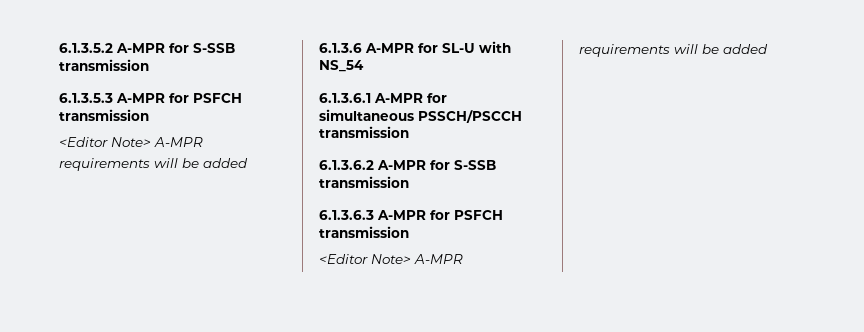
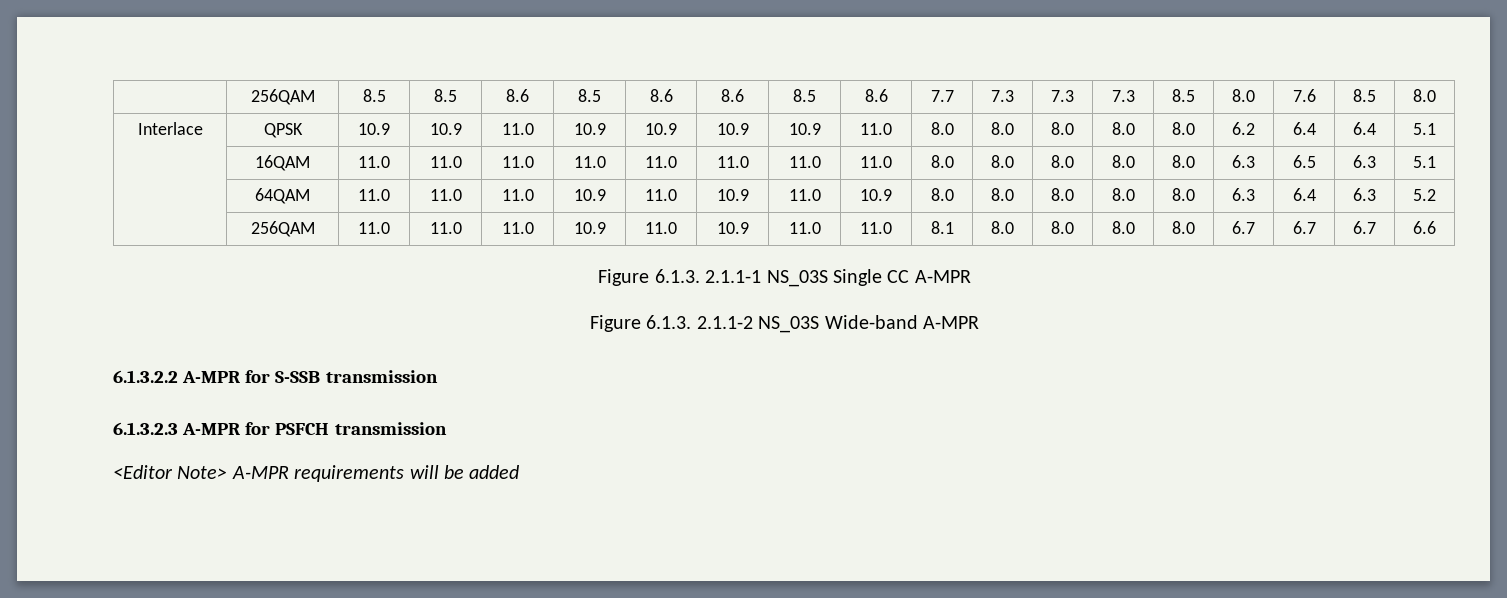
[59,43,235,53] [59,59,149,71] [59,93,113,103] 6.1.3.5.2 A-MPR for S-SSB transmission // 6.1.3.5.3 -> [250,89,315,105] [362,89,386,102] [434,89,457,102] [506,89,529,102] [578,89,601,102] [649,89,673,102] [721,89,744,102] [793,89,816,102] [864,89,888,102] [930,90,954,102] [991,90,1014,102] [1051,90,1074,102] [1111,90,1135,102] [1172,89,1195,102] [1232,89,1255,102] [1292,89,1316,102] [1353,89,1376,102] [1413,89,1436,102] [137,122,203,135] [263,123,303,138] [358,123,390,135] [429,123,462,135] [501,123,534,135] [573,123,606,135] [645,123,677,135] [716,123,749,135] [788,123,821,135] [860,123,892,135] [930,122,954,135] [991,122,1014,135] [1051,122,1074,135] [1111,122,1135,135] [1172,122,1195,135] [1232,122,1255,135] [1292,122,1316,135] [1353,122,1376,135] [1413,123,1436,135] [255,155,310,171] [358,156,390,168] [429,156,462,168] [501,156,534,168] [573,156,606,168] [645,156,677,168] [716,156,749,168] [788,156,821,168] [860,156,892,168] [930,155,954,168] [991,155,1014,168] [1051,155,1074,168] [1111,155,1135,168] [1172,155,1195,168] [1232,155,1255,168] [1292,155,1316,168] [1353,155,1376,168] [1413,156,1436,168] [255,188,310,204] [358,189,390,201] [429,189,462,201] [501,189,534,201] [573,189,606,201] [645,189,677,201] [716,189,749,201] [788,189,821,201] [860,189,892,201] [930,188,954,201] [991,188,1014,201] [1051,188,1074,201] [1111,188,1135,201] [1172,188,1195,201] [1232,188,1255,201] [1292,188,1316,201] [1353,188,1376,201] [1413,189,1436,201] [250,221,315,237] [358,222,390,234] [429,222,462,234] [501,222,534,234] [573,222,606,234] [645,222,677,234] [716,222,749,234] [788,222,821,234] [860,222,892,234] [930,221,954,234] [991,221,1014,234] [1051,221,1074,234] [1111,221,1135,234] [1172,221,1195,234] [1232,221,1255,234] [1292,221,1316,234] [1353,221,1376,234] [1413,221,1436,234] [598,269,971,287] [590,315,979,333] [113,370,438,383] [113,422,178,435] | 256QAM | 8.5 | 8.5 | 8.6 | 8.5 | 8.6 | 8.6 | 8.5 | 8.6 | 7.7 | 7.3 | 7.3 | 7.3 | 8.5 | 8.0 | 7.6 | 8.5 | 8.0 // Interlace | QPSK | 10.9 | 10.9 | 11.0 | 10.9 | 10.9 | 10.9 | 10.9 | 11.0 | 8.0 | 8.0 | 8.0 | 8.0 | 8.0 | 6.2 | 6.4 | 6.4 | 5.1 // | 16QAM | 11.0 | 11.0 | 11.0 | 11.0 | 11.0 | 11.0 | 11.0 | 11.0 | 8.0 | 8.0 | 8.0 | 8.0 | 8.0 | 6.3 | 6.5 | 6.3 | 5.1 // | 64QAM | 11.0 | 11.0 | 11.0 | 10.9 | 11.0 | 10.9 | 11.0 | 10.9 | 8.0 | 8.0 | 8.0 | 8.0 | 8.0 | 6.3 | 6.4 | 6.3 | 5.2 // | 256QAM | 11.0 | 11.0 | 11.0 | 10.9 | 11.0 | 10.9 | 11.0 | 11.0 | 8.1 | 8.0 | 8.0 | 8.0 | 8.0 | 6.7 | 6.7 | 6.7 | 6.6 // Figure 6.1.3. 2.1.1-1 NS_03S Single CC A-MPR // Figure 6.1.3. 2.1.1-2 NS_03S Wide-band A-MPR // 6.1.3.2.2 A-MPR for S-SSB transmission // 6.1.3.2.3
[319,41,511,53] [319,60,364,72] [319,93,447,103] [319,109,522,123] [319,126,409,138] [319,160,496,170] [319,176,409,188] [319,210,503,220] [319,226,409,238] [319,254,463,264] [579,44,768,57] // 6.1.3.6 A-MPR for SL-U with NS_54 // 6.1.3.6.1 A-MPR for simultaneous PSSCH/PSCCH transmission // 6.1.3.6.2 A-MPR for S-SSB transmission // 6.1.3.6.3 A-MPR for PSFCH transmission // <Editor Note> A-MPR requirements will be added -> (520, 472) none

